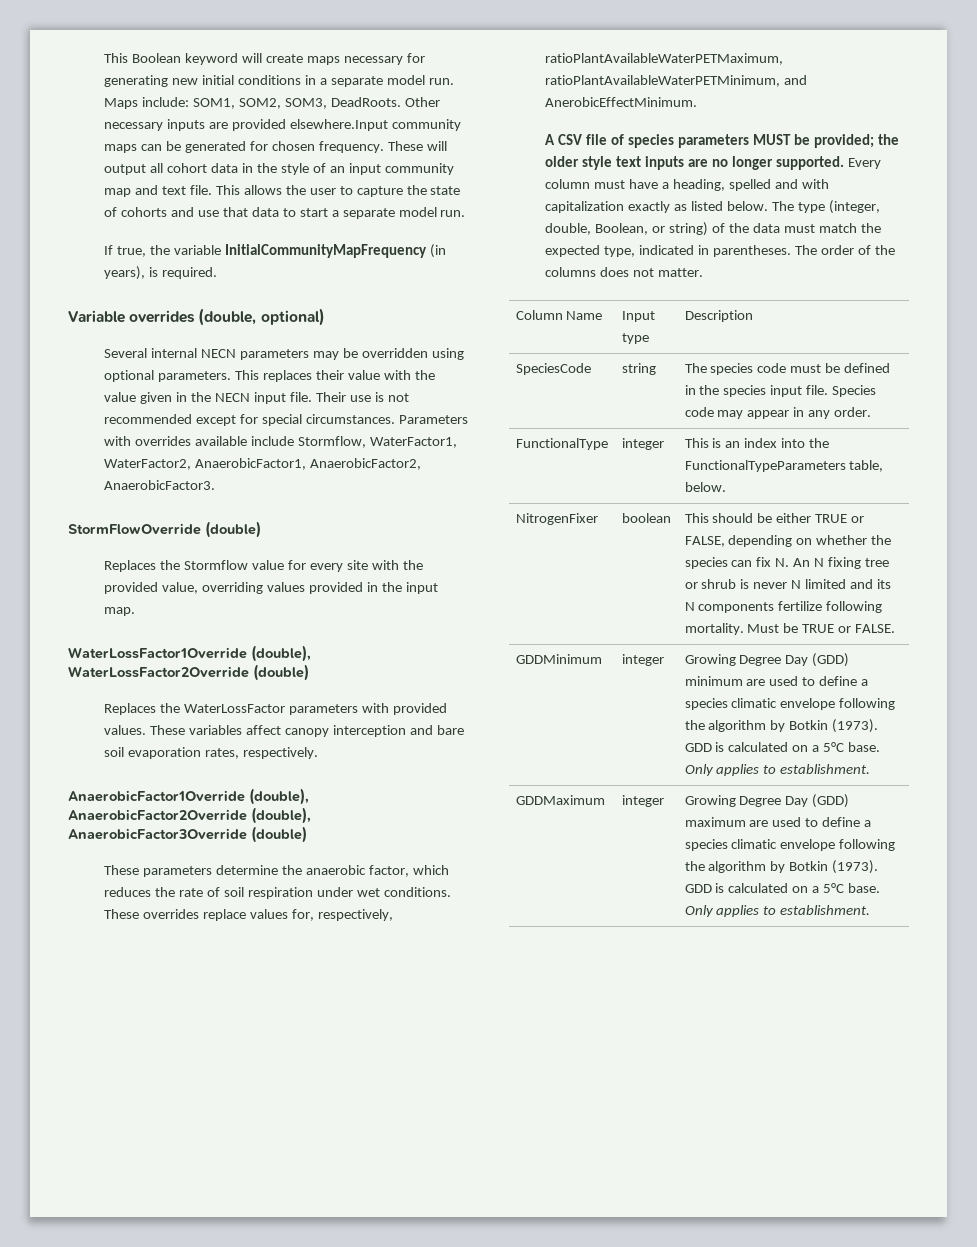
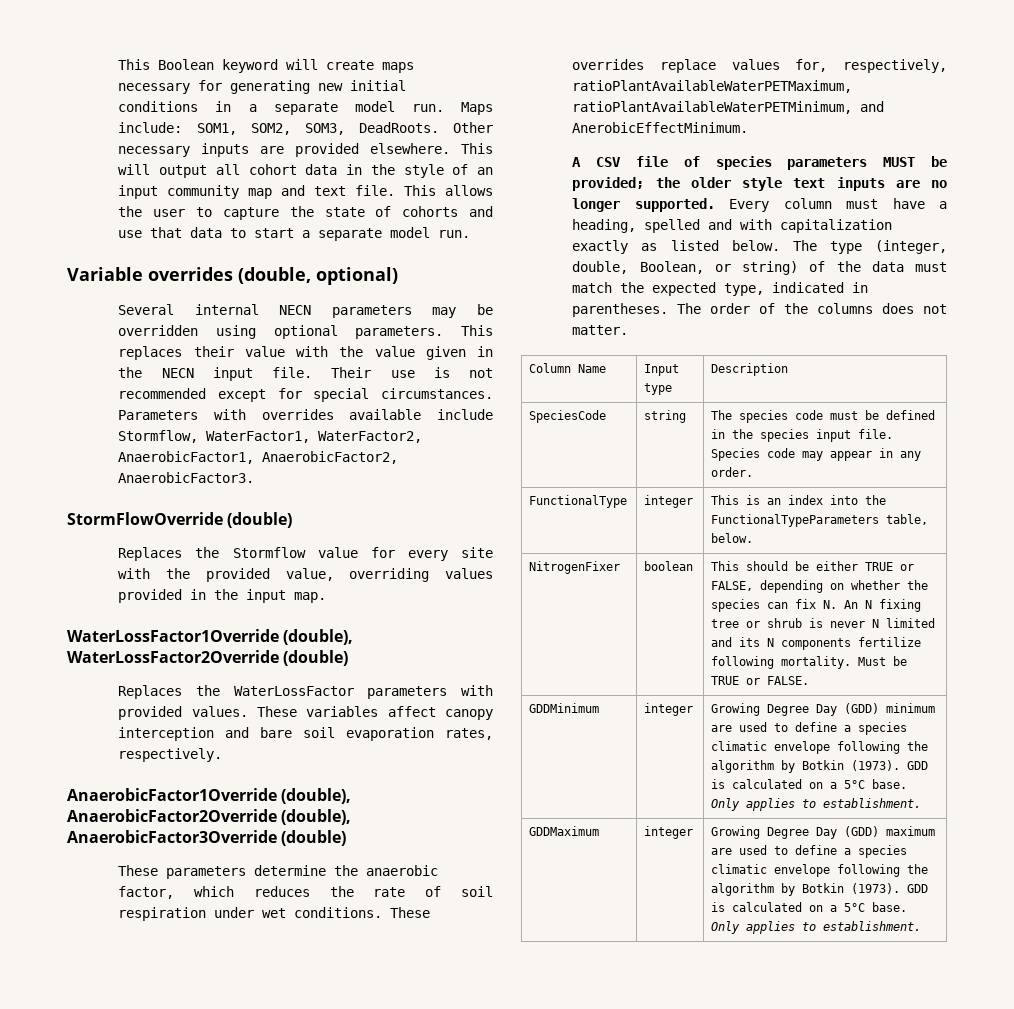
[290,119,461,131] [104,141,423,153] elsewhere.Input community maps can be generated for chosen frequency. These -> [370,143,493,154] elsewhere. This
[104,244,446,258] [104,266,218,280] // If true, the variable InitialCommunityMapFrequency (in years), is required. -> (471, 234) none

